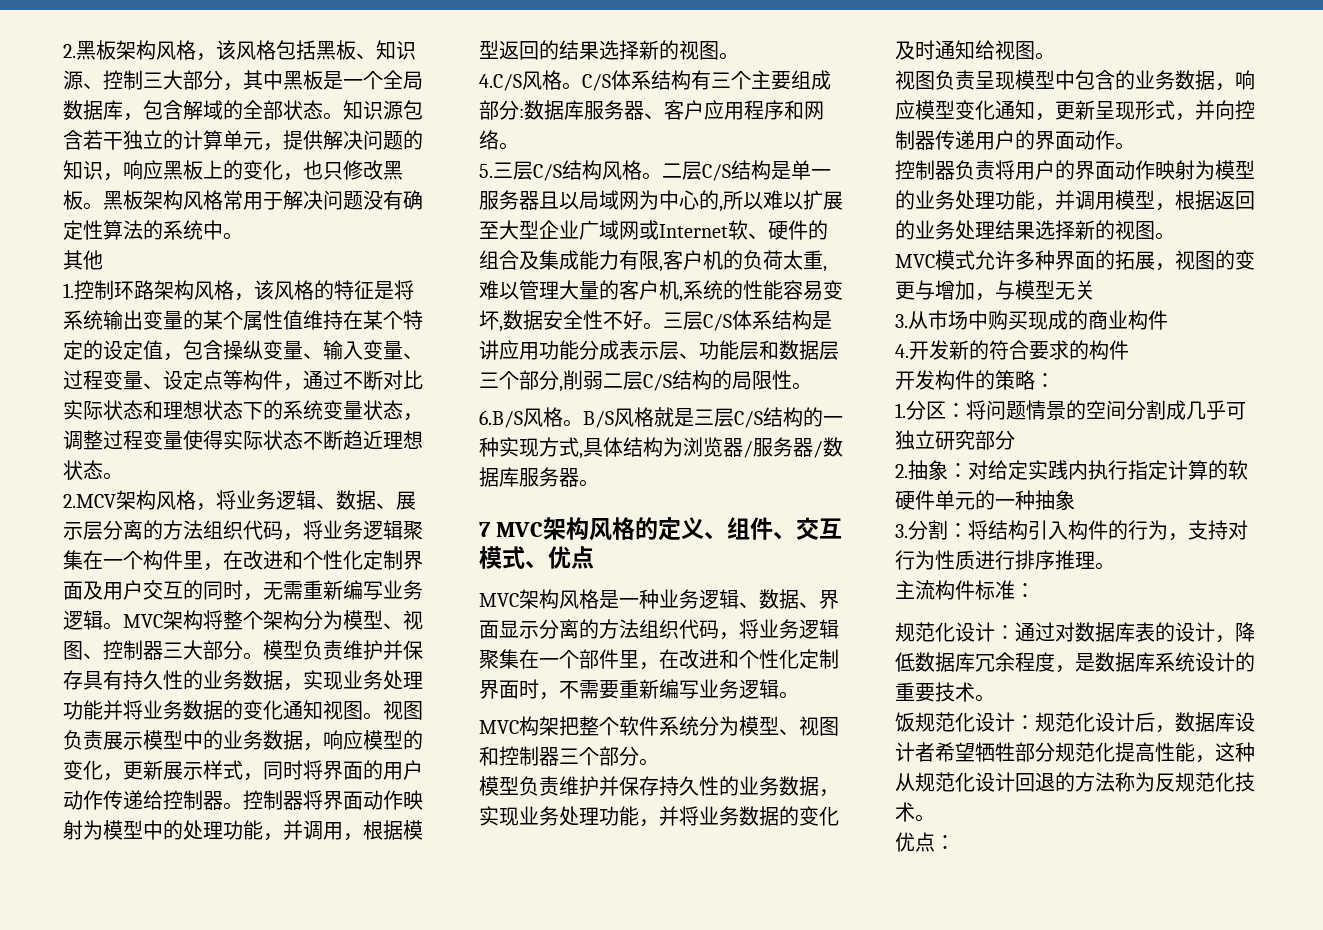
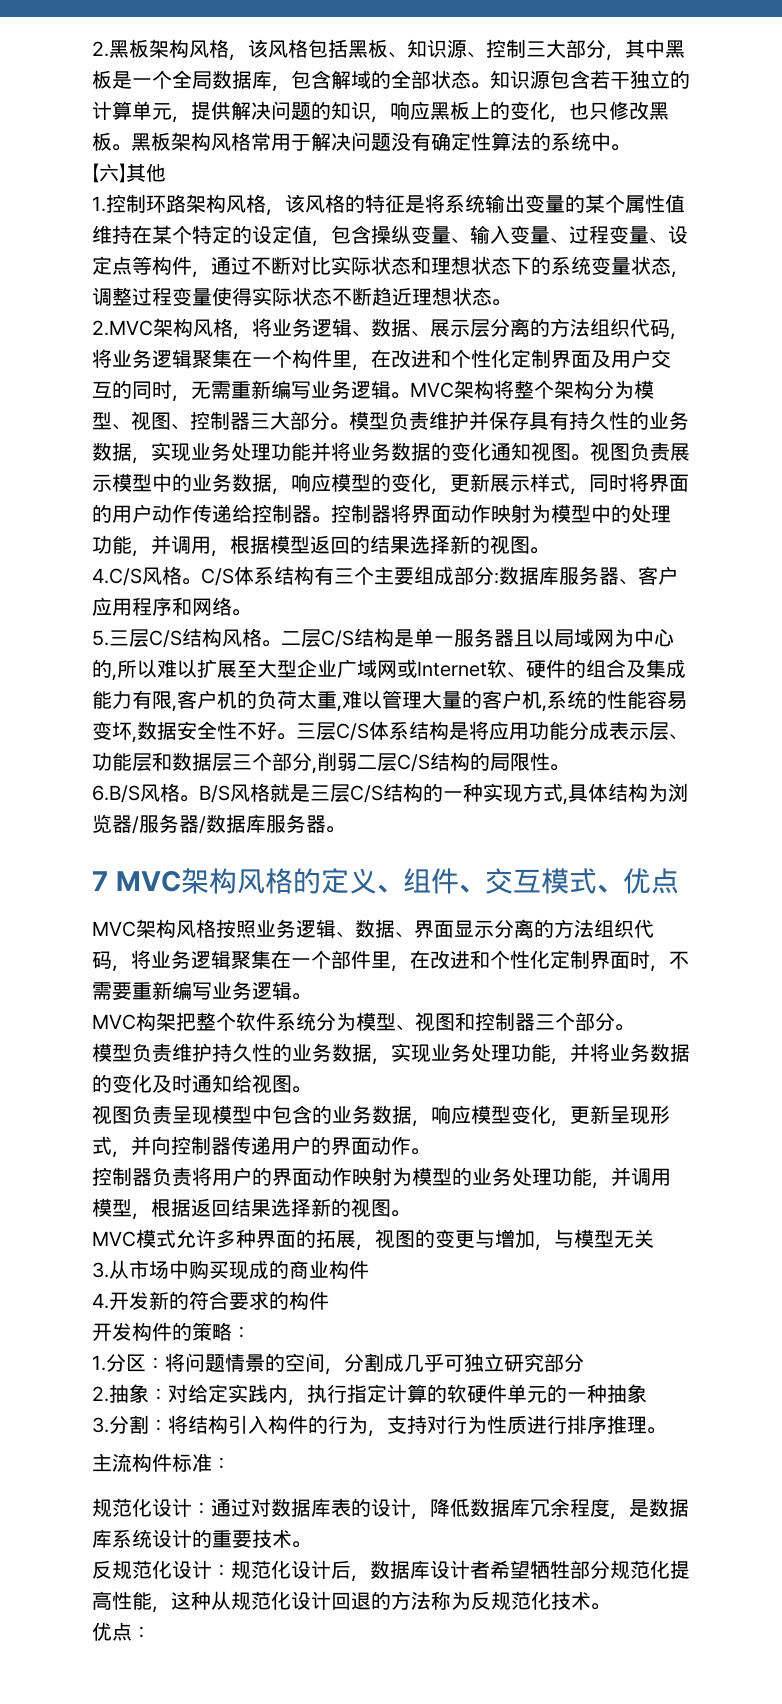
(243, 236) none -> [92,163,126,183] 【六】
[63,494,116,508] 2.MCV -> [92,320,153,336] 2.MVC
[479,340,499,360] 讲 -> [469,721,489,740] 将
[599,589,659,609] 是一种 -> [216,919,256,938] 按照
[599,776,659,796] 并保存 -> (212, 1052) none
[995,100,1035,120] 通知 -> (551, 1114) none
[895,220,995,240] 的业务处理 -> (231, 1208) none
(1126, 410) none -> [325,1368,344,1375] ，
(1088, 470) none -> [288,1399,307,1406] ，
[895,712,915,732] 饭 -> [92,1560,112,1579] 反

